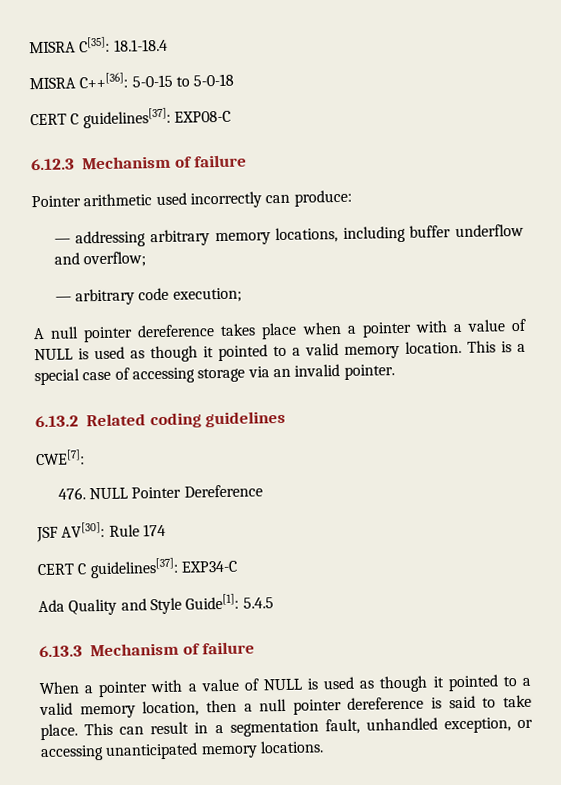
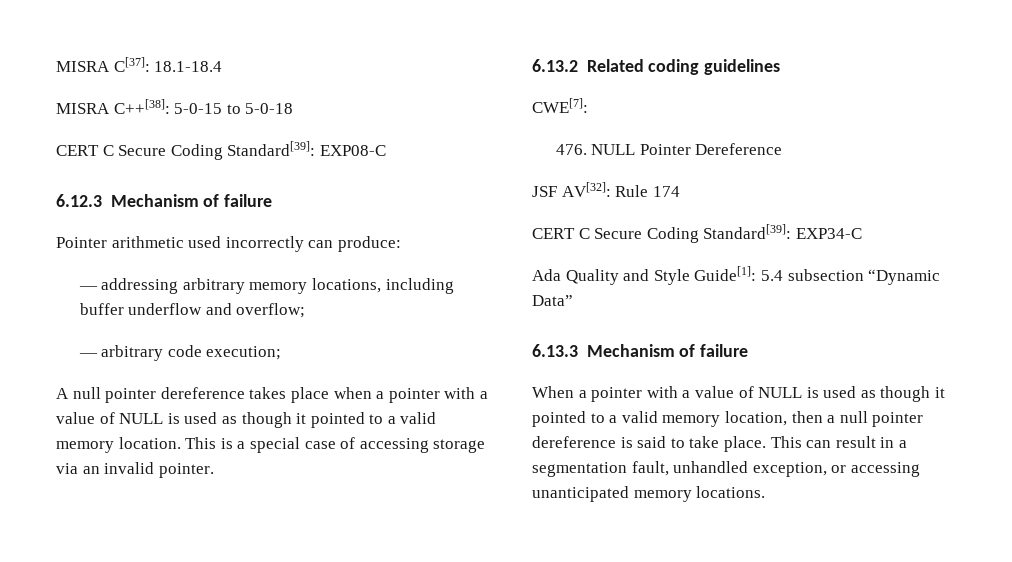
[29,36,111,54] MISRA C[35]: -> [56,57,150,72] MISRA C[37]:
[79,72,129,89] C++[36]: -> [113,99,170,114] C++[38]:
[82,107,171,129] guidelines[37]: -> [118,141,316,160] Secure Coding Standard[39]:
[61,521,106,538] AV[30]: -> [561,182,611,197] AV[32]:
[89,557,179,579] guidelines[37]: -> [594,224,792,243] Secure Coding Standard[39]:
[242,597,274,609] 5.4.5 -> [760,269,941,285] [532,295,573,306] 5.4 subsection “Dynamic Data”

